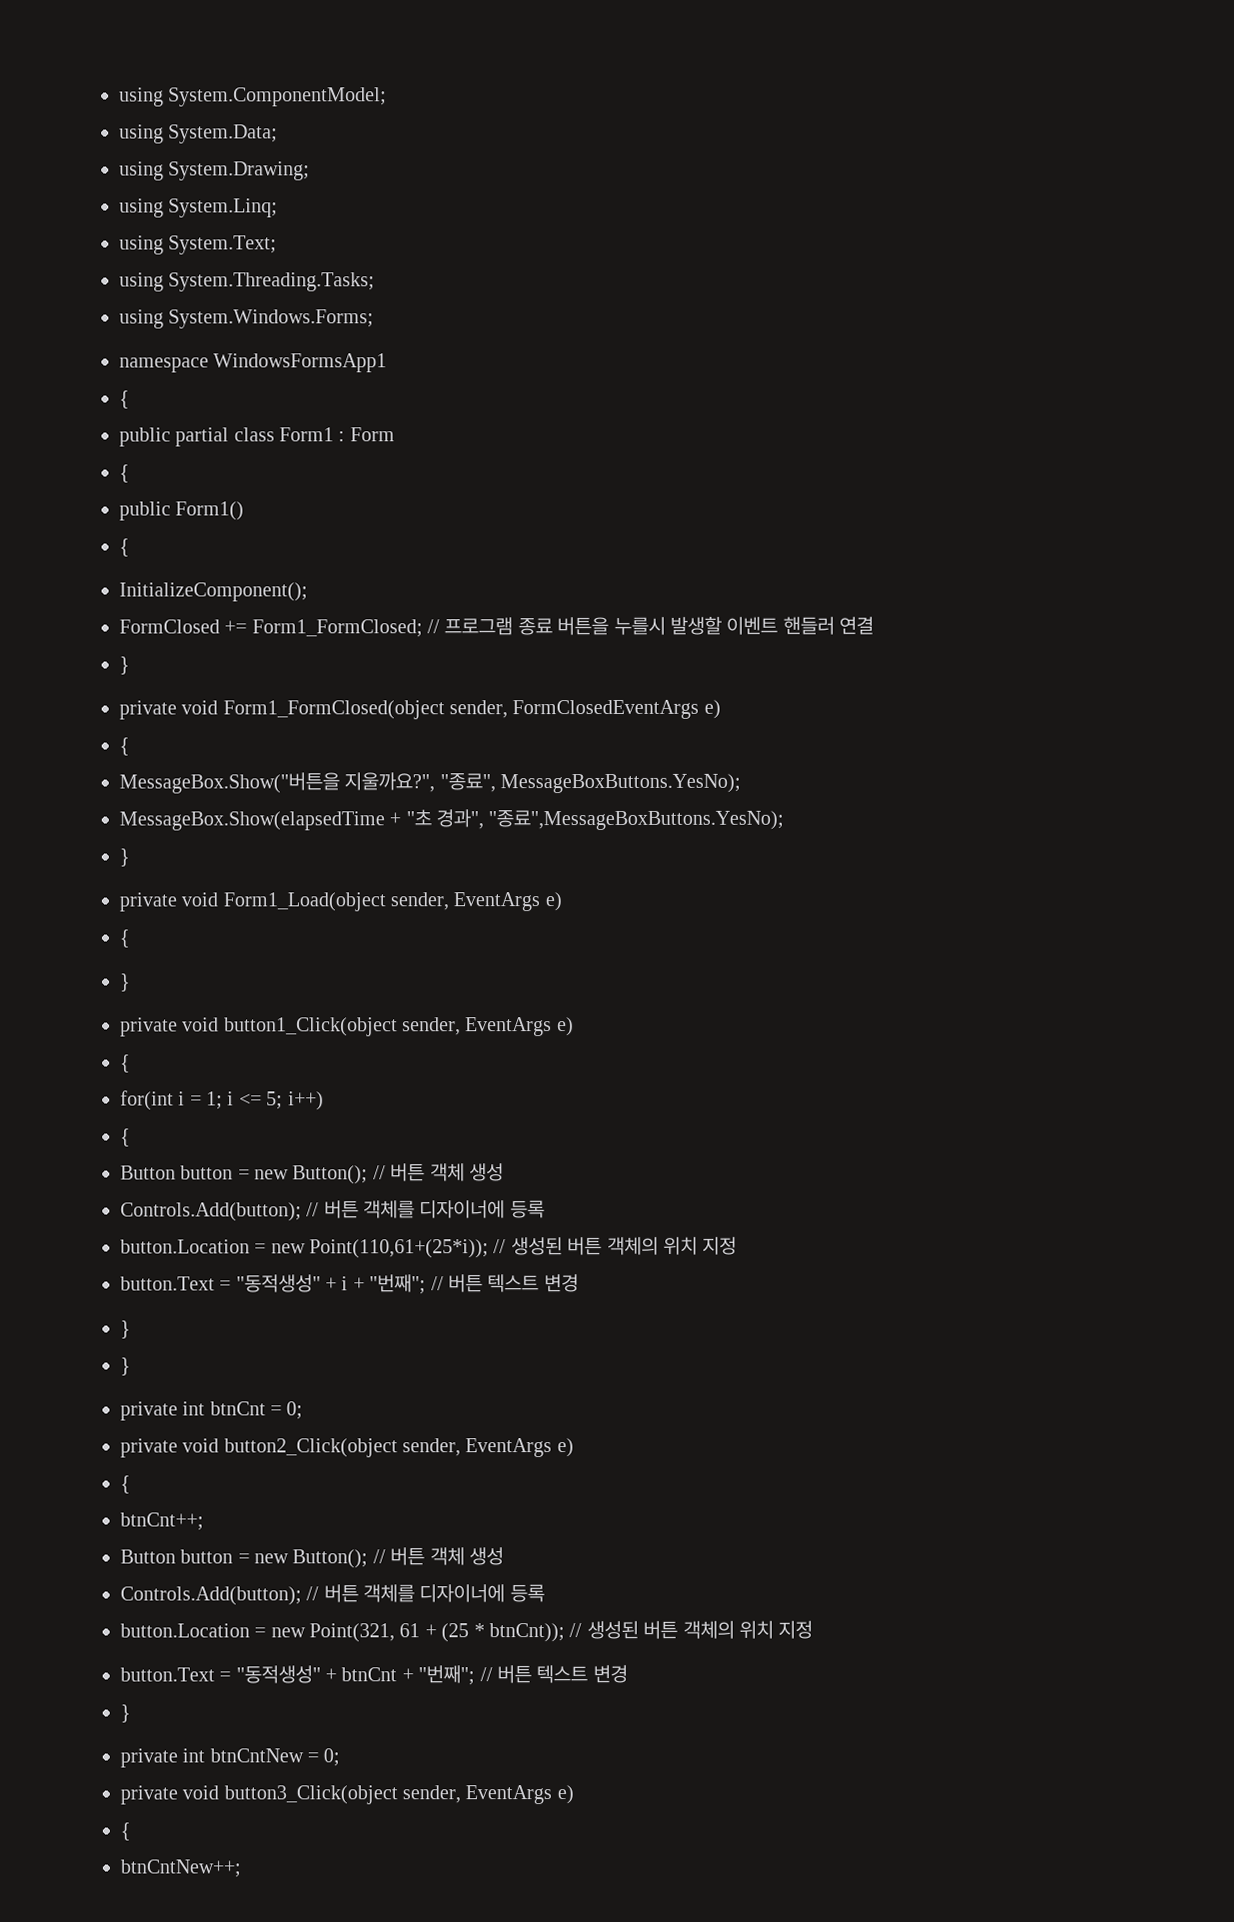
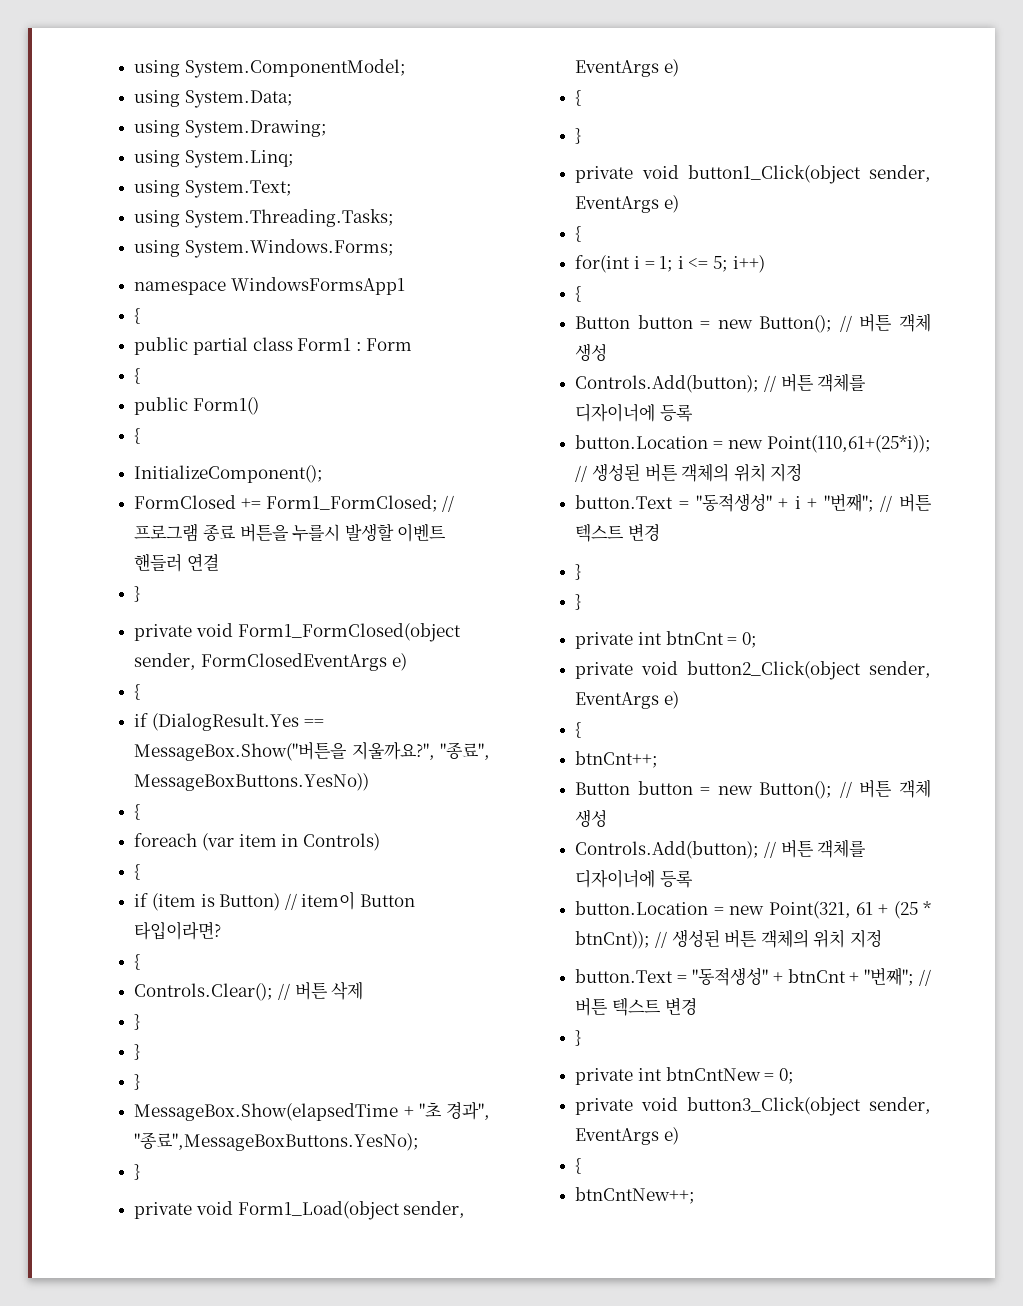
[118,772,741,794] MessageBox.Show("버튼을 지울까요?", "종료", MessageBoxButtons.YesNo); -> [134,713,324,731] [134,742,490,761] [134,773,370,791] [134,804,141,820] [134,833,380,851] [134,864,141,880] [134,891,415,911] [134,921,222,940] [134,954,141,970] [134,981,364,1001] [134,1014,141,1030] [134,1044,141,1060] [134,1074,141,1090] if (DialogResult.Yes == MessageBox.Show("버튼을 지울까요?", "종료", MessageBoxButtons.YesNo)) // { // foreach (var item in Controls) // { // if (item is Button) // item이 Button 타입이라면? // { // Controls.Clear(); // 버튼 삭제 // } // } // }

